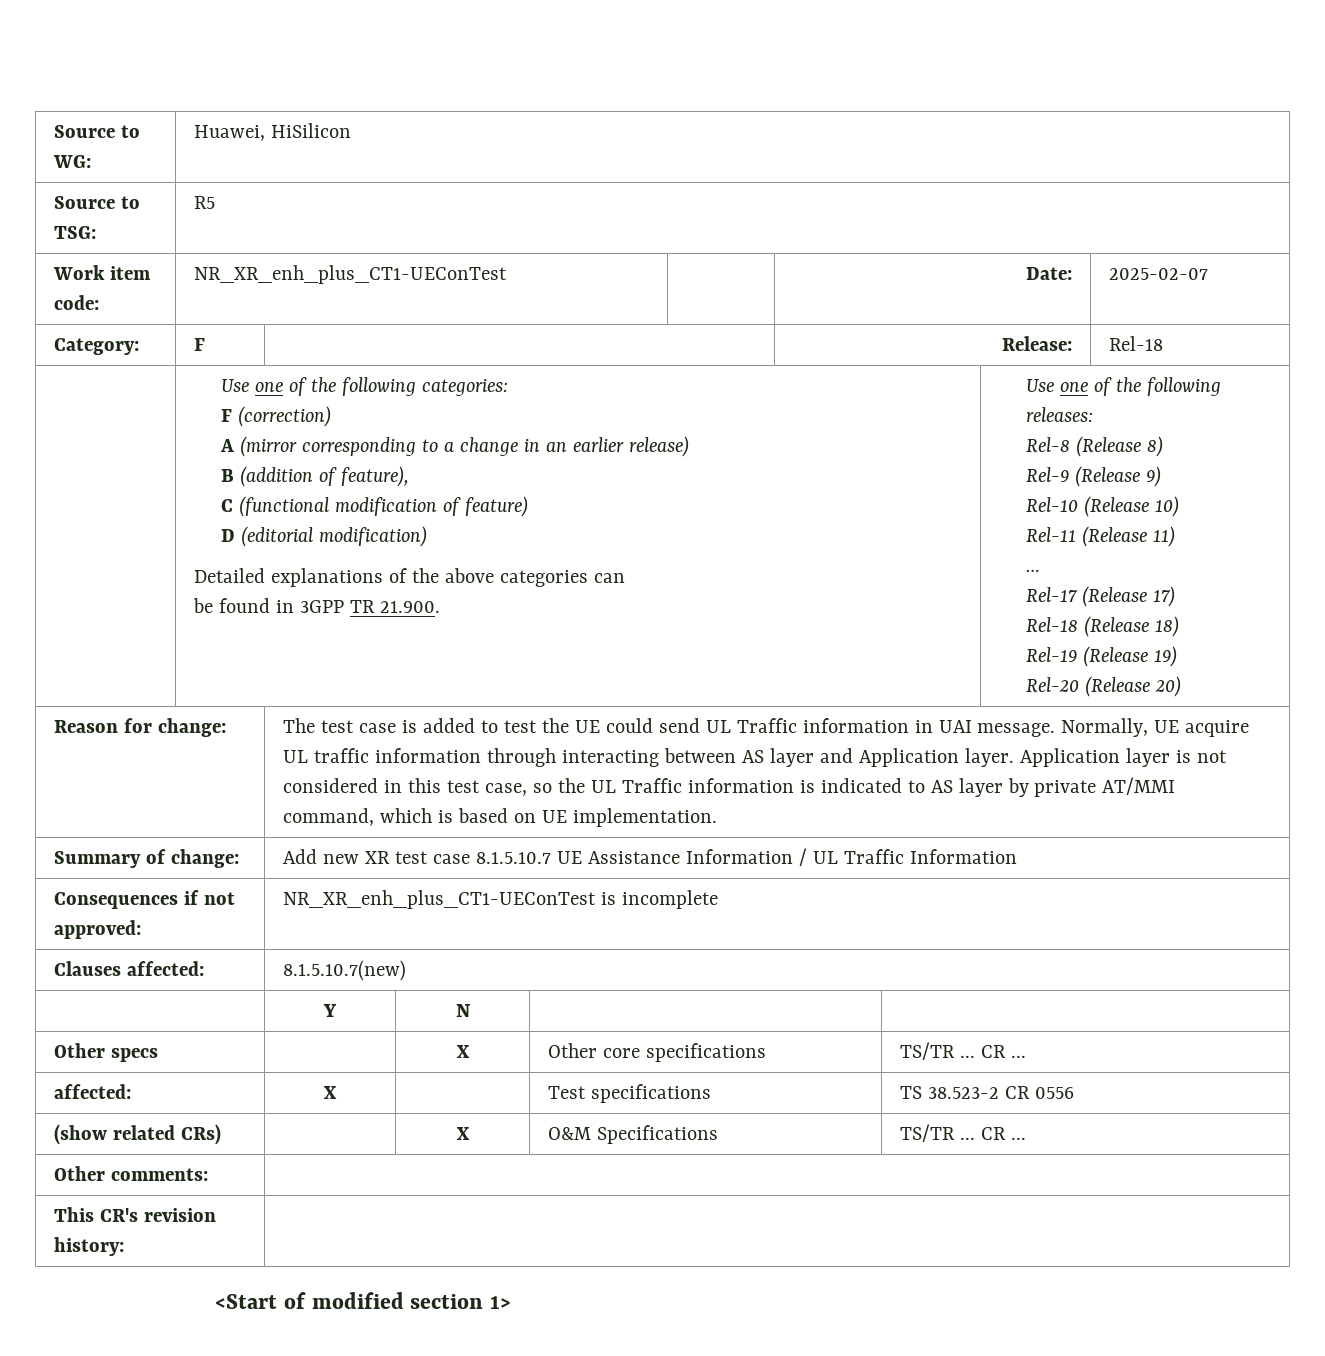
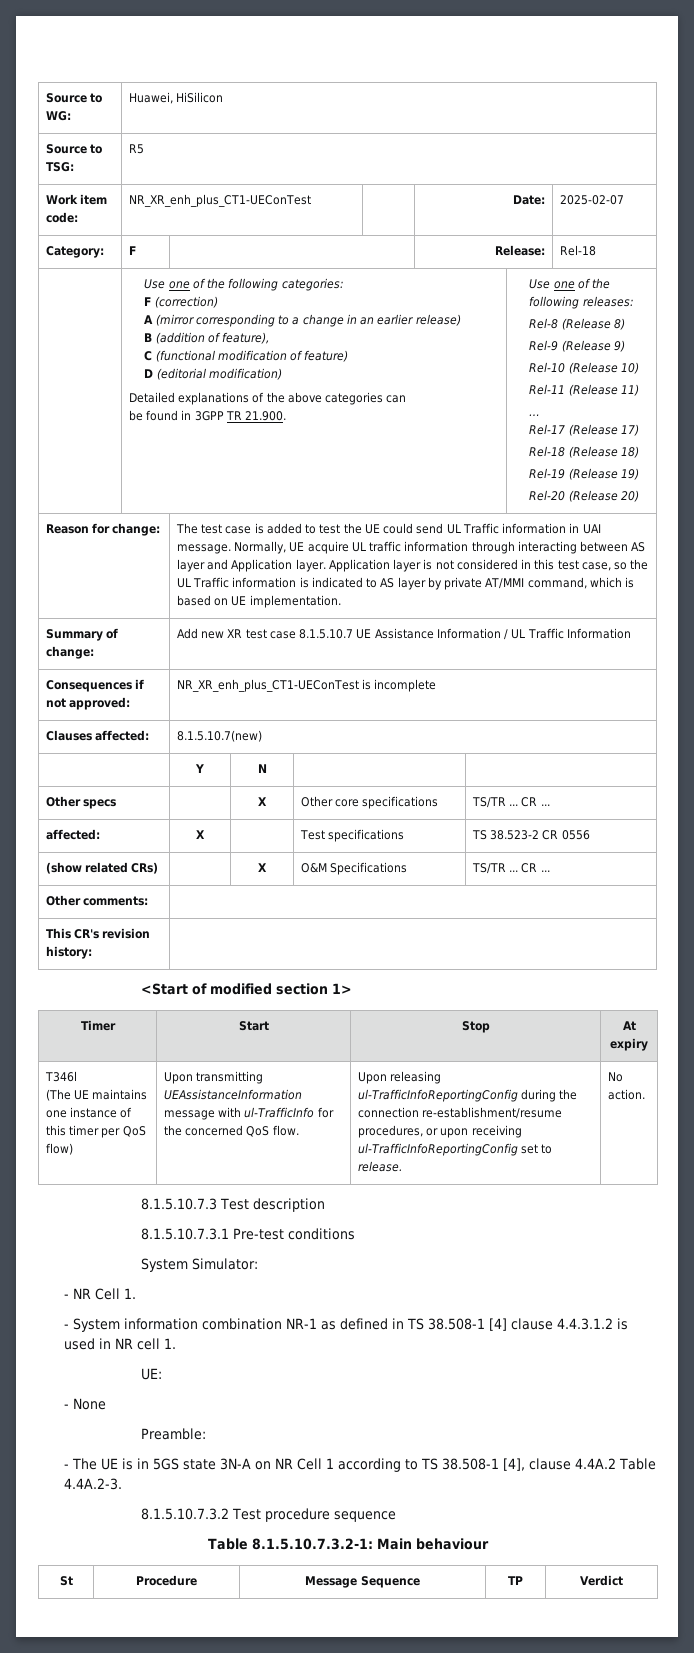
(511, 1302) none -> [80,1020,116,1031] [238,1021,269,1031] [461,1021,490,1033] [622,1021,636,1030] [610,1038,648,1051] [44,1071,77,1082] [45,1089,148,1101] [45,1107,133,1118] [45,1125,146,1138] [45,1143,73,1155] [163,1071,264,1084] [163,1089,302,1100] [163,1107,334,1120] [163,1125,299,1137] [357,1071,442,1084] [357,1089,578,1102] [357,1107,563,1119] [357,1125,522,1138] [357,1143,553,1156] [357,1161,402,1172] [607,1072,623,1082] [607,1089,645,1100] [140,1198,325,1212] [140,1228,355,1240] [140,1258,258,1272] [63,1288,136,1300] [63,1318,628,1332] [63,1338,176,1350] [140,1368,162,1380] [63,1398,106,1410] [140,1428,206,1440] [63,1458,656,1472] [63,1478,122,1490] [140,1508,396,1522] [208,1538,489,1550] [59,1576,73,1586] [136,1575,197,1586] [305,1576,420,1588] [508,1576,523,1585] [580,1575,623,1586] // Timer | Start | Stop | At expiry // T346l // (The UE maintains one instance of this timer per QoS flow) | Upon transmitting UEAssistanceInformation message with ul-TrafficInfo for the concerned QoS flow. | Upon releasing ul-TrafficInfoReportingConfig during the connection re-establishment/resume procedures, or upon receiving ul-TrafficInfoReportingConfig set to release. | No action. // 8.1.5.10.7.3 Test description // 8.1.5.10.7.3.1 Pre-test conditions // System Simulator: // - NR Cell 1. // - System information combination NR-1 as defined in TS 38.508-1 [4] clause 4.4.3.1.2 is used in NR cell 1. // UE: // - None // Preamble: // - The UE is in 5GS state 3N-A on NR Cell 1 according to TS 38.508-1 [4], clause 4.4A.2 Table 4.4A.2-3. // 8.1.5.10.7.3.2 Test procedure sequence // Table 8.1.5.10.7.3.2-1: Main behaviour // St | Procedure | Message Sequence | TP | Verdict

